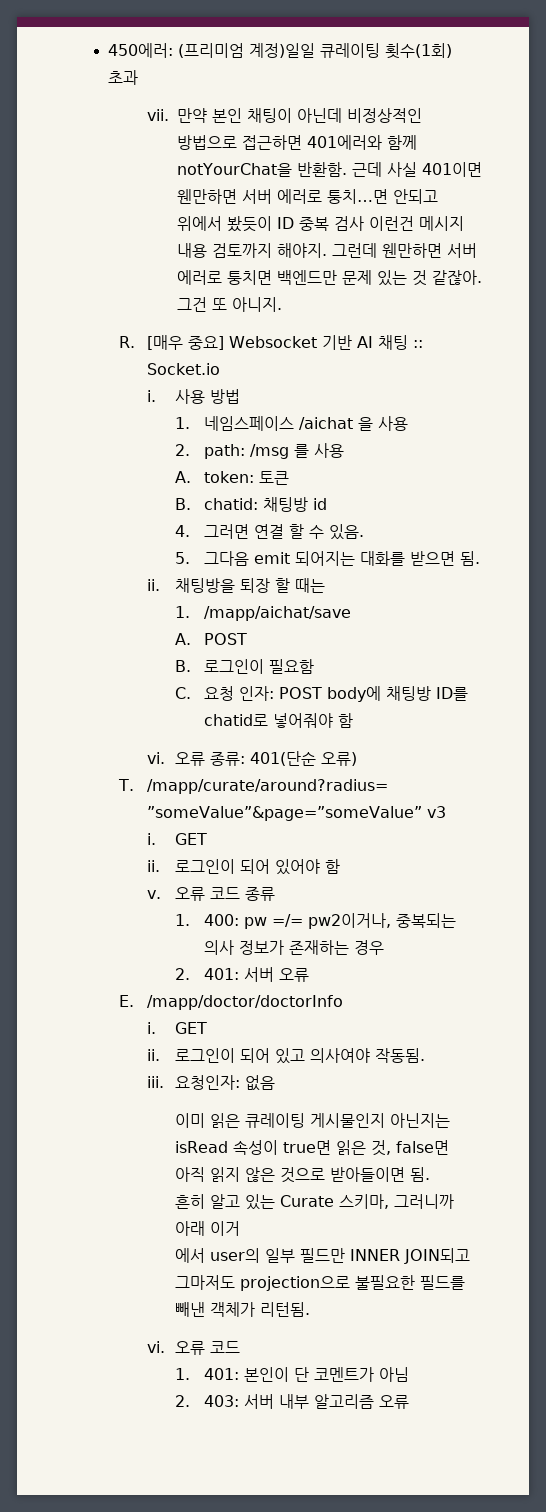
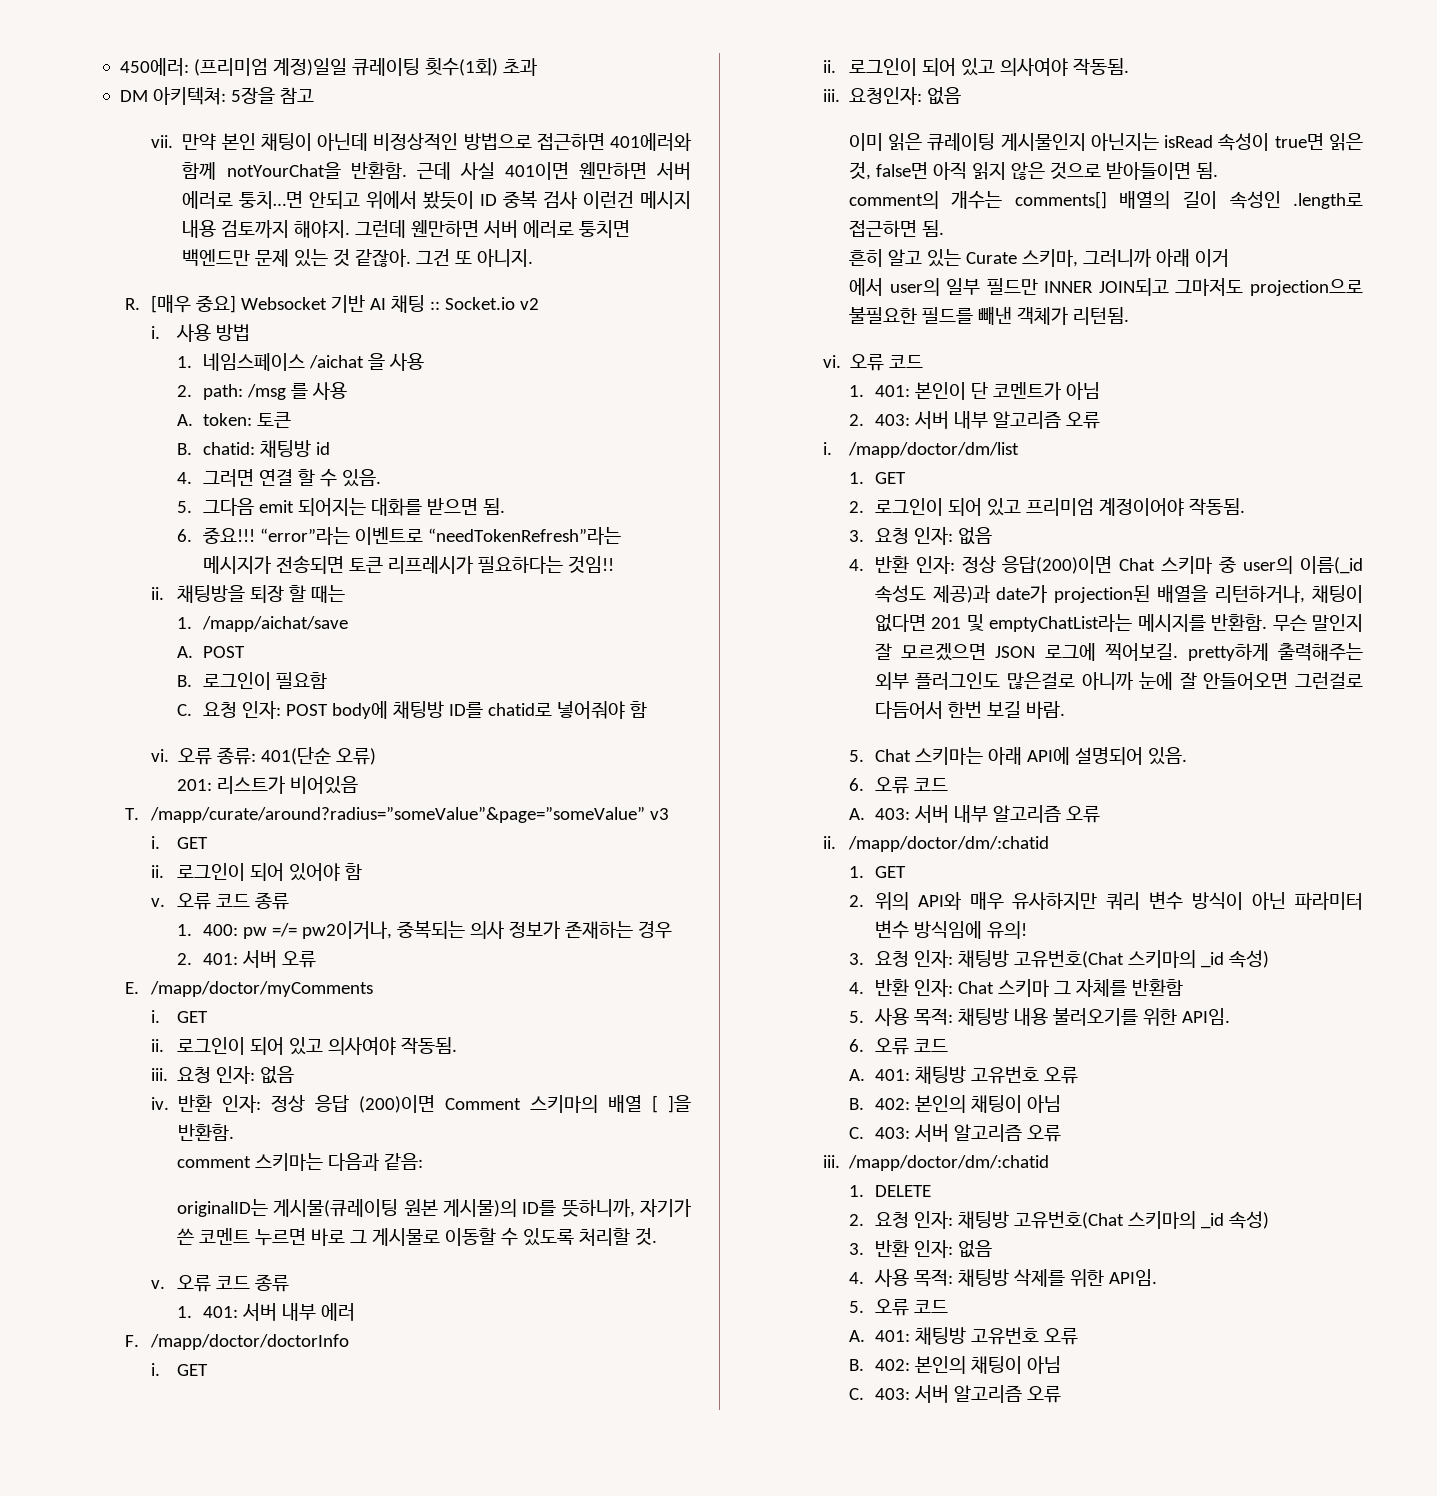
(138, 77) none -> [120,87,315,105] // DM 아키텍쳐: 5장을 참고
(221, 369) none -> [520,298,540,310] v2
(480, 558) none -> [176,527,621,545] [202,555,614,574] // 6. 중요!!! “error”라는 이벤트로 “needTokenRefresh”라는 메시지가 전송되면 토큰 리프레시가 필요하다는 것임!!
(358, 759) none -> [176,776,358,794] // 201: 리스트가 비어있음
(134, 1001) none -> [150,981,374,997] [151,1010,208,1023] [151,1037,457,1055] [151,1066,295,1084] [151,1095,691,1113] [178,1124,235,1141] [176,1153,423,1171] [176,1199,691,1217] [176,1228,657,1246] [151,1274,289,1292] [176,1303,355,1321] [125,1335,140,1347] /mapp/doctor/myComments // i. GET // ii. 로그인이 되어 있고 의사여야 작동됨. // iii. 요청 인자: 없음 // iv. 반환 인자: 정상 응답 (200)이면 Comment 스키마의 배열 [ ]을 반환함. // comment 스키마는 다음과 같음: // originalID는 게시물(큐레이팅 원본 게시물)의 ID를 뜻하니까, 자기가 쓴 코멘트 누르면 바로 그 게시물로 이동할 수 있도록 처리할 것. // v. 오류 코드 종류 // 1. 401: 서버 내부 에러 // F.
(431, 1174) none -> [848,191,1363,209] [848,220,944,237] // comment의 개수는 comments[] 배열의 길이 속성인 .length로 접근하면 됨.
(409, 1402) none -> [823,442,1019,458] [848,472,906,484] [848,498,1245,516] [848,527,992,545] [848,556,1363,574] [874,585,1363,603] [874,614,1363,632] [874,643,1363,661] [874,672,1363,690] [874,701,1065,719] [848,747,1187,765] [848,777,948,794] [848,805,1100,823] [823,836,1049,852] [848,866,906,878] [848,891,1363,910] [874,920,1027,939] [848,950,1269,968] [848,979,1183,997] [848,1008,1230,1026] [848,1038,948,1055] [848,1066,1078,1084] [848,1095,1061,1113] [848,1124,1061,1142] [823,1155,1050,1171] [848,1185,931,1197] [848,1211,1269,1229] [848,1240,992,1258] [848,1269,1157,1287] [848,1299,948,1316] [848,1327,1078,1345] [848,1356,1061,1374] [848,1385,1061,1403] // i. /mapp/doctor/dm/list // 1. GET // 2. 로그인이 되어 있고 프리미엄 계정이어야 작동됨. // 3. 요청 인자: 없음 // 4. 반환 인자: 정상 응답(200)이면 Chat 스키마 중 user의 이름(_id 속성도 제공)과 date가 projection된 배열을 리턴하거나, 채팅이 없다면 201 및 emptyChatList라는 메시지를 반환함. 무슨 말인지 잘 모르겠으면 JSON 로그에 찍어보길. pretty하게 출력해주는 외부 플러그인도 많은걸로 아니까 눈에 잘 안들어오면 그런걸로 다듬어서 한번 보길 바람. // 5. Chat 스키마는 아래 API에 설명되어 있음. // 6. 오류 코드 // A. 403: 서버 내부 알고리즘 오류 // ii. /mapp/doctor/dm/:chatid // 1. GET // 2. 위의 API와 매우 유사하지만 쿼리 변수 방식이 아닌 파라미터 변수 방식임에 유의! // 3. 요청 인자: 채팅방 고유번호(Chat 스키마의 _id 속성) // 4. 반환 인자: Chat 스키마 그 자체를 반환함 // 5. 사용 목적: 채팅방 내용 불러오기를 위한 API임. // 6. 오류 코드 // A. 401: 채팅방 고유번호 오류 // B. 402: 본인의 채팅이 아님 // C. 403: 서버 알고리즘 오류 // iii. /mapp/doctor/dm/:chatid // 1. DELETE // 2. 요청 인자: 채팅방 고유번호(Chat 스키마의 _id 속성) // 3. 반환 인자: 없음 // 4. 사용 목적: 채팅방 삭제를 위한 API임. // 5. 오류 코드 // A. 401: 채팅방 고유번호 오류 // B. 402: 본인의 채팅이 아님 // C. 403: 서버 알고리즘 오류

